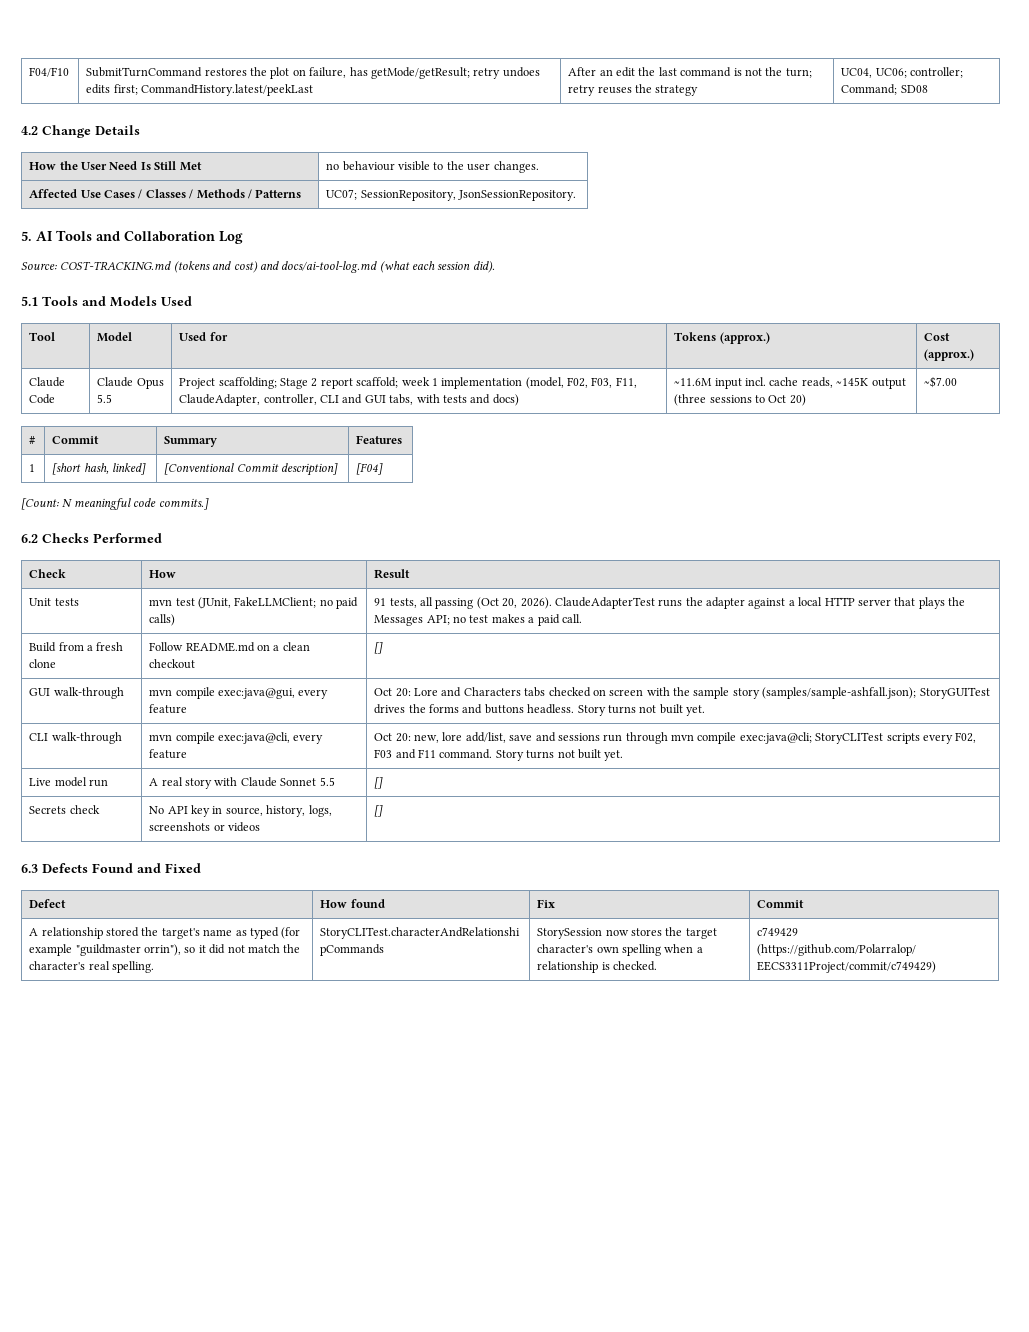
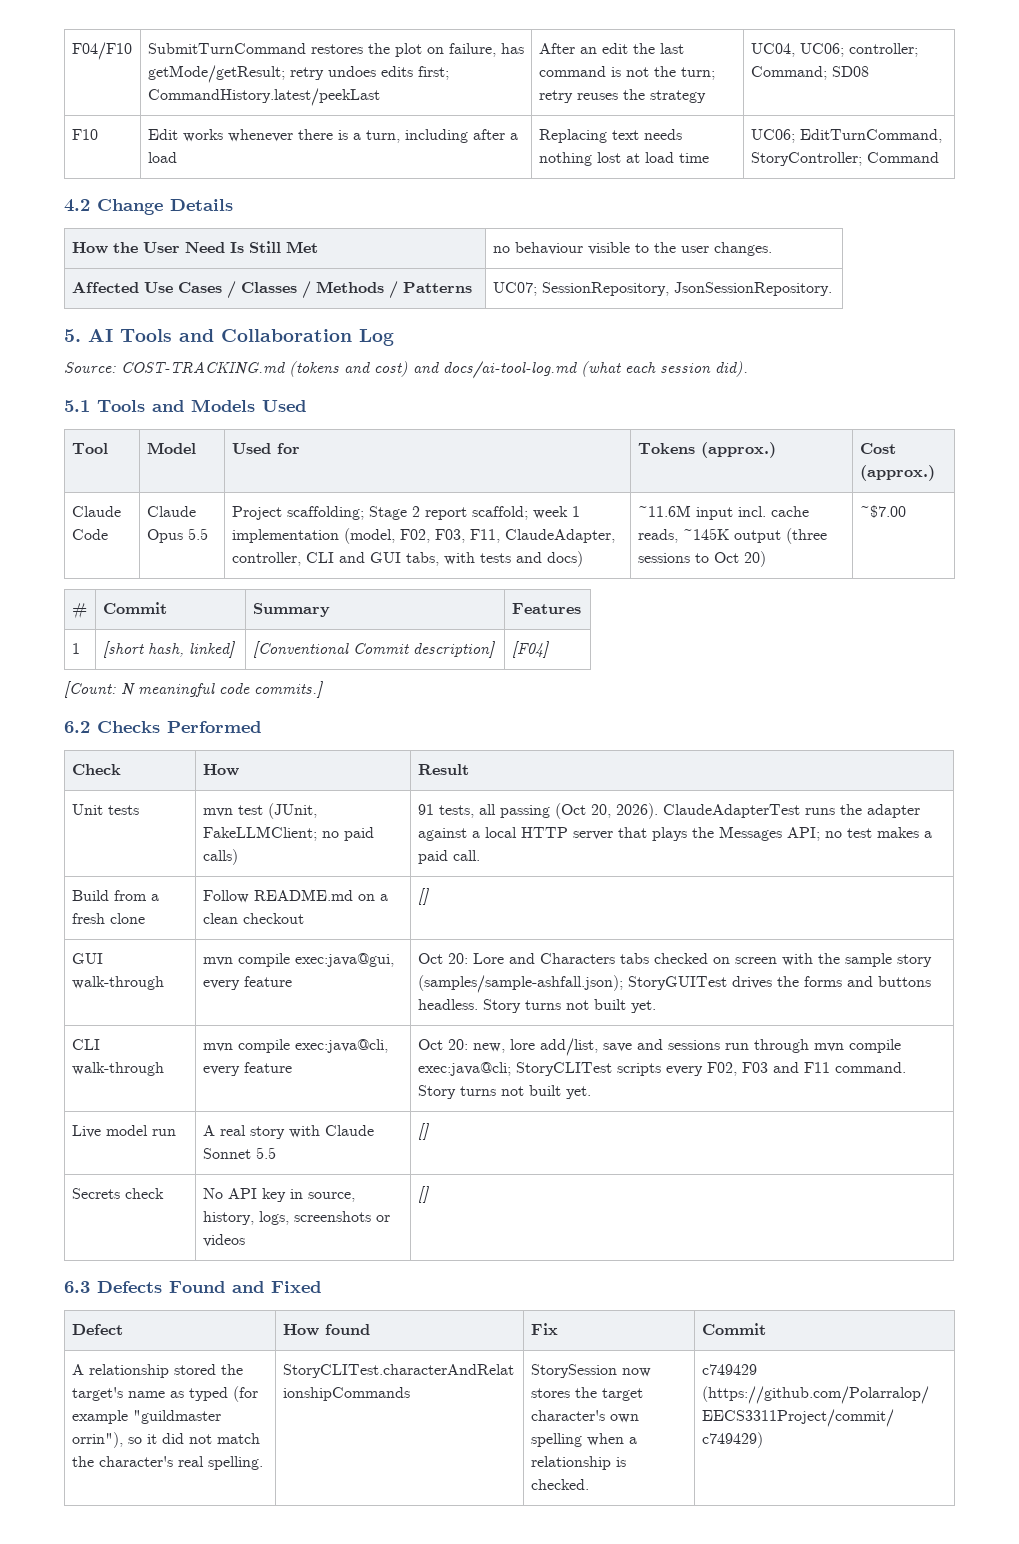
(928, 89) none -> [71,129,98,140] [147,129,518,143] [147,152,177,163] [538,129,682,143] [538,152,709,166] [750,129,942,143] [750,152,939,166] // F10 | Edit works whenever there is a turn, including after a load | Replacing text needs nothing lost at load time | UC06; EditTurnCommand, StoryController; Command

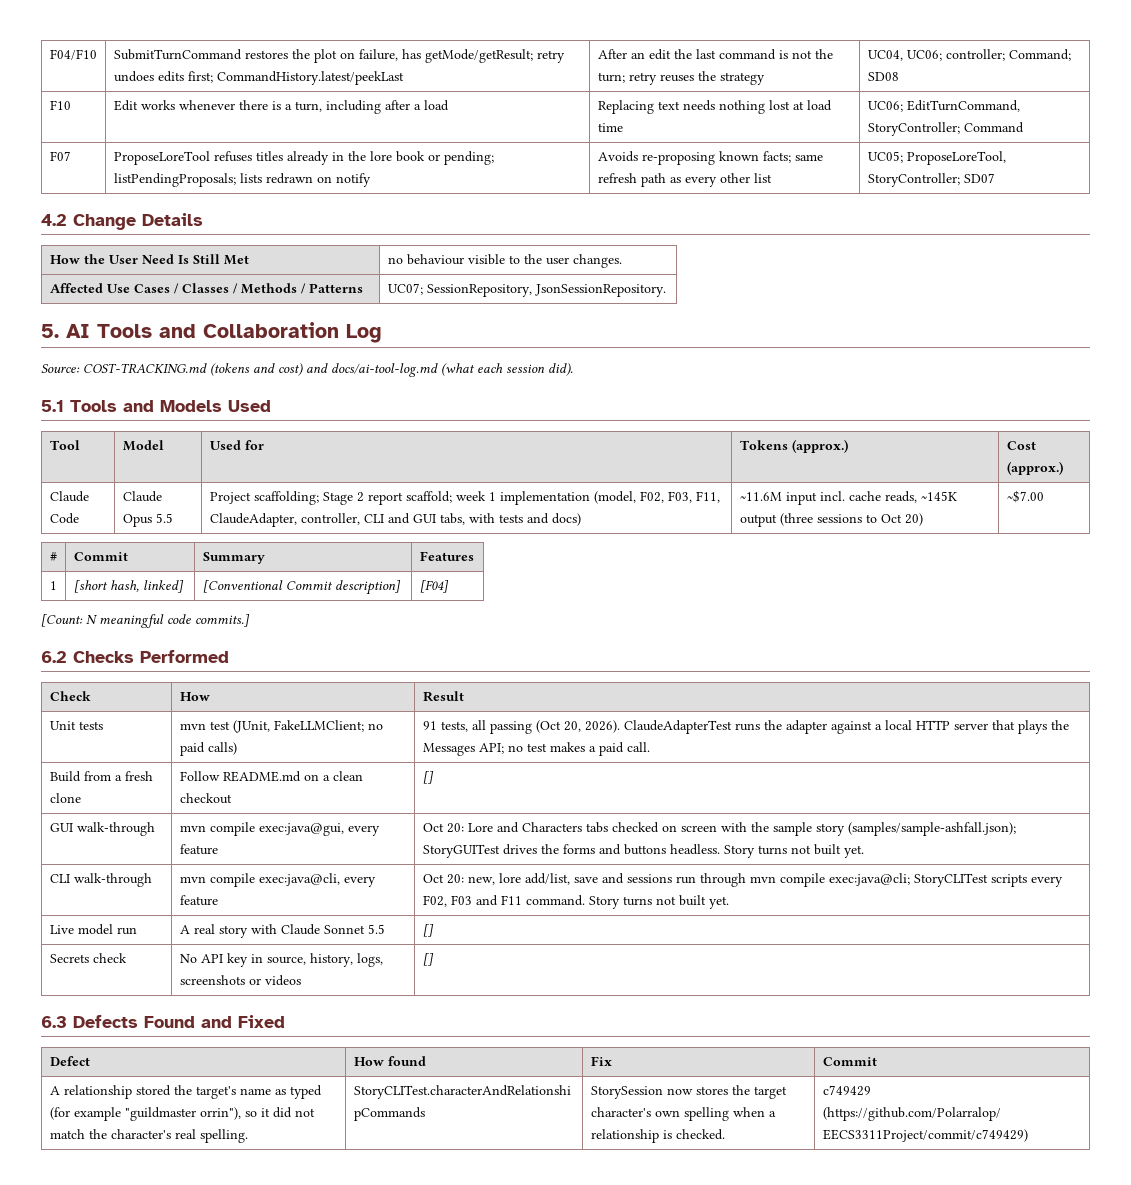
(939, 157) none -> [49,151,71,161] [113,151,494,165] [113,173,371,187] [597,151,823,165] [597,173,772,187] [867,151,1006,165] [867,173,995,187] // F07 | ProposeLoreTool refuses titles already in the lore book or pending; listPendingProposals; lists redrawn on notify | Avoids re-proposing known facts; same refresh path as every other list | UC05; ProposeLoreTool, StoryController; SD07

